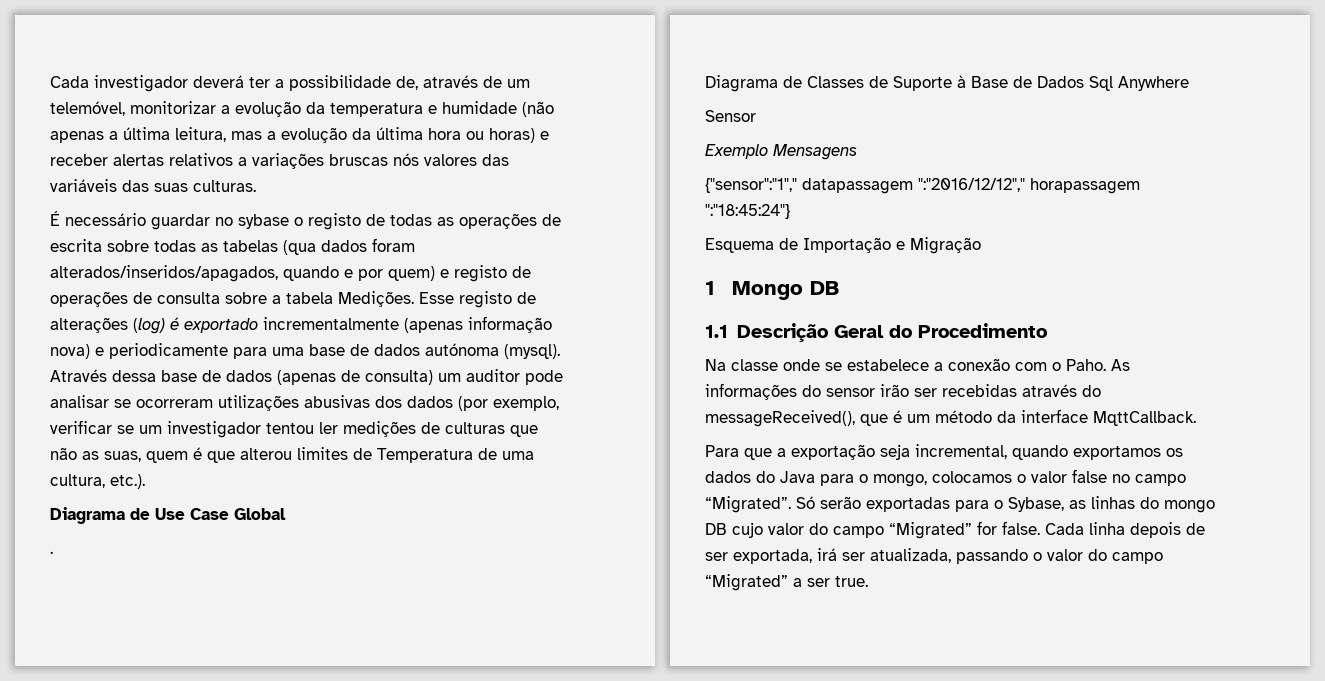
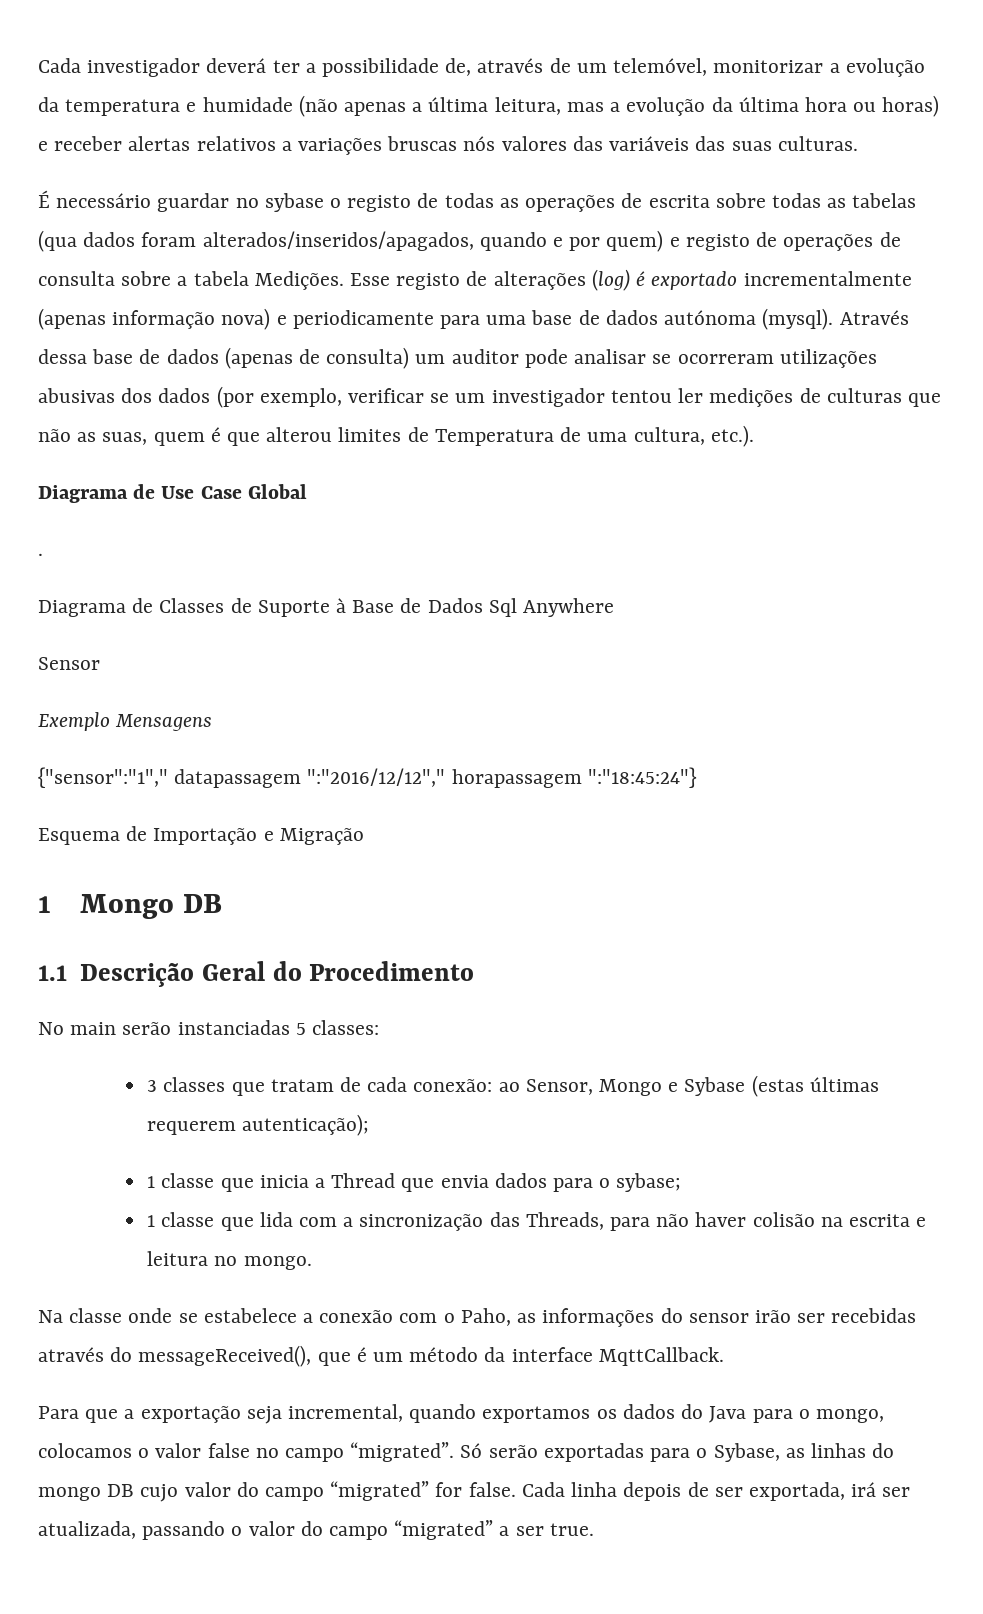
(1047, 330) none -> [38,1020,380,1035] [147,1075,879,1097] [147,1114,370,1136] [147,1173,682,1192] [147,1212,927,1231] [147,1251,312,1270] // No main serão instanciadas 5 classes: // 3 classes que tratam de cada conexão: ao Sensor, Mongo e Sybase (estas últimas requerem autenticação); // 1 classe que inicia a Thread que envia dados para o sybase; // 1 classe que lida com a sincronização das Threads, para não haver colisão na escrita e leitura no mongo.
[1066,359,1130,371] Paho. As -> [460,1308,537,1326] Paho, as
[705,496,791,513] “Migrated”. -> [350,1442,455,1462] “migrated”.
[889,522,972,539] “Migrated” -> [330,1481,430,1501] “migrated”
[705,574,788,591] “Migrated” -> [394,1520,494,1540] “migrated”

